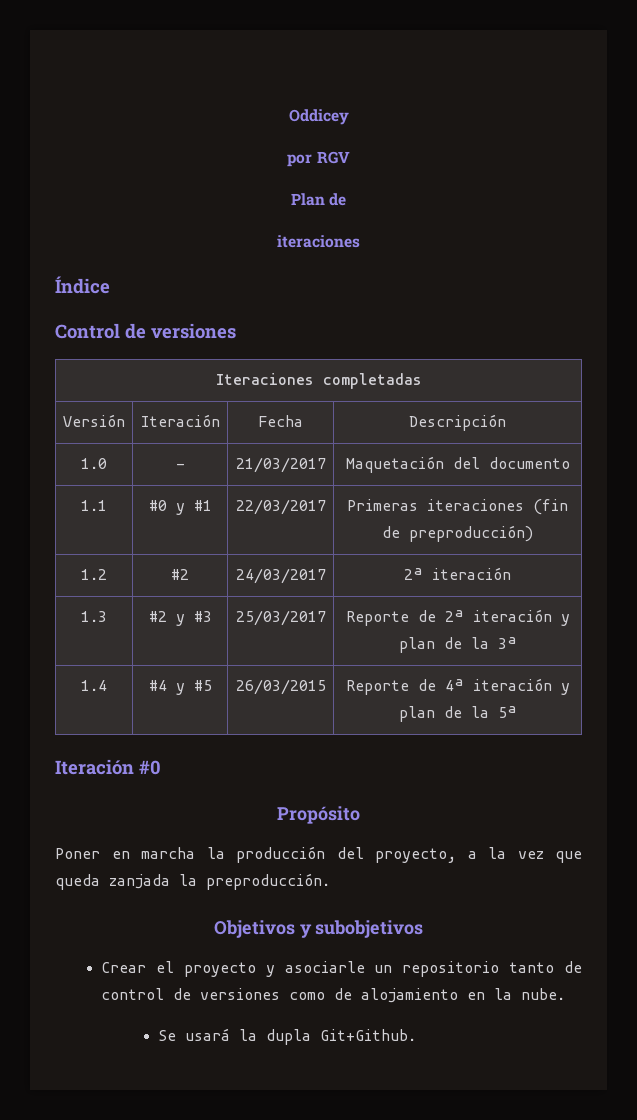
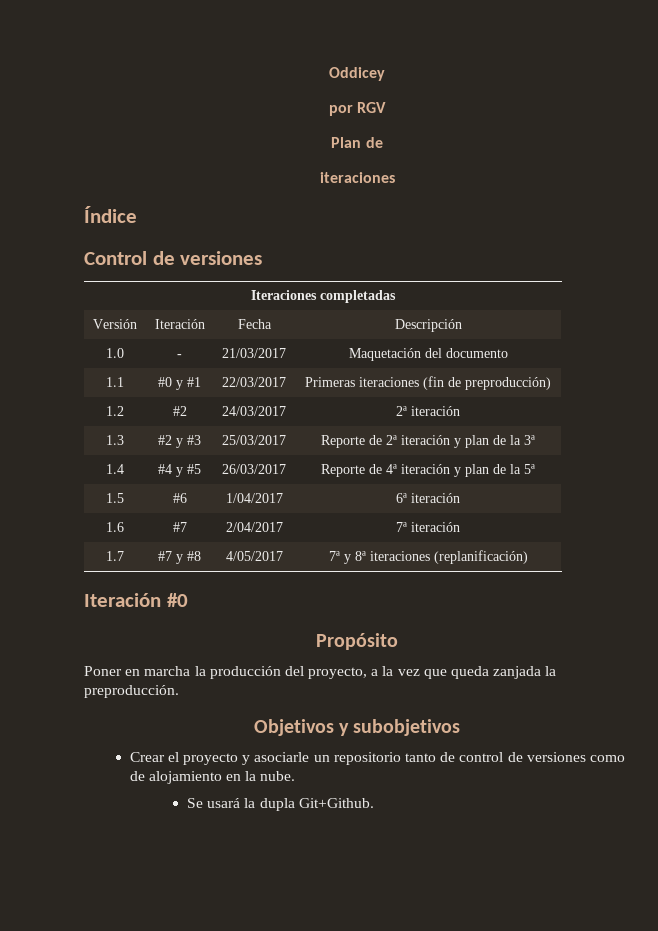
[235,679,326,695] 26/03/2015 -> [221,464,286,474] 26/03/2017
(517, 712) none -> [106,493,124,503] [172,493,187,503] [225,493,283,503] [396,493,460,503] [106,522,124,532] [172,522,187,532] [225,522,283,532] [396,522,460,532] [106,551,124,561] [158,551,201,564] [225,551,283,561] [328,550,528,564] // 1.5 | #6 | 1/04/2017 | 6ª iteración // 1.6 | #7 | 2/04/2017 | 7ª iteración // 1.7 | #7 y #8 | 4/05/2017 | 7ª y 8ª iteraciones (replanificación)

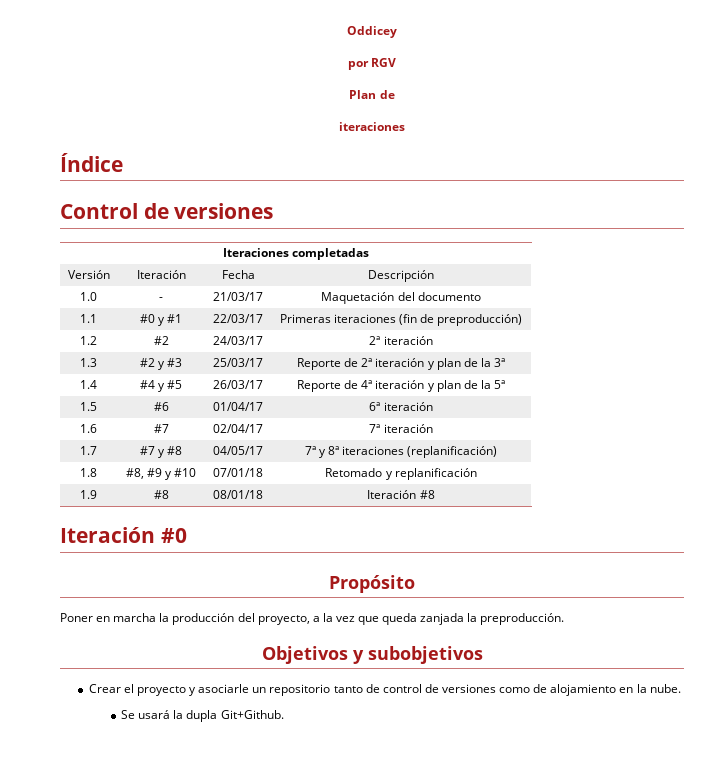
[221,348,286,358] 21/03/2017 -> [213,292,263,301] 21/03/17
[221,377,286,387] 22/03/2017 -> [213,314,263,323] 22/03/17
[221,406,286,416] 24/03/2017 -> [213,336,263,345] 24/03/17
[221,435,286,445] 25/03/2017 -> [213,358,263,367] 25/03/17
[221,464,286,474] 26/03/2017 -> [213,380,263,389] 26/03/17
[225,493,283,503] 1/04/2017 -> [213,402,263,411] 01/04/17
[225,522,283,532] 2/04/2017 -> [213,424,263,433] 02/04/17
[225,551,283,561] 4/05/2017 -> [213,446,263,455] 04/05/17
(528, 557) none -> [80,468,97,477] [125,468,197,480] [213,468,263,477] [325,468,477,480] [80,490,97,499] [153,490,169,499] [213,490,263,499] [367,490,435,499] // 1.8 | #8, #9 y #10 | 07/01/18 | Retomado y replanificación // 1.9 | #8 | 08/01/18 | Iteración #8

